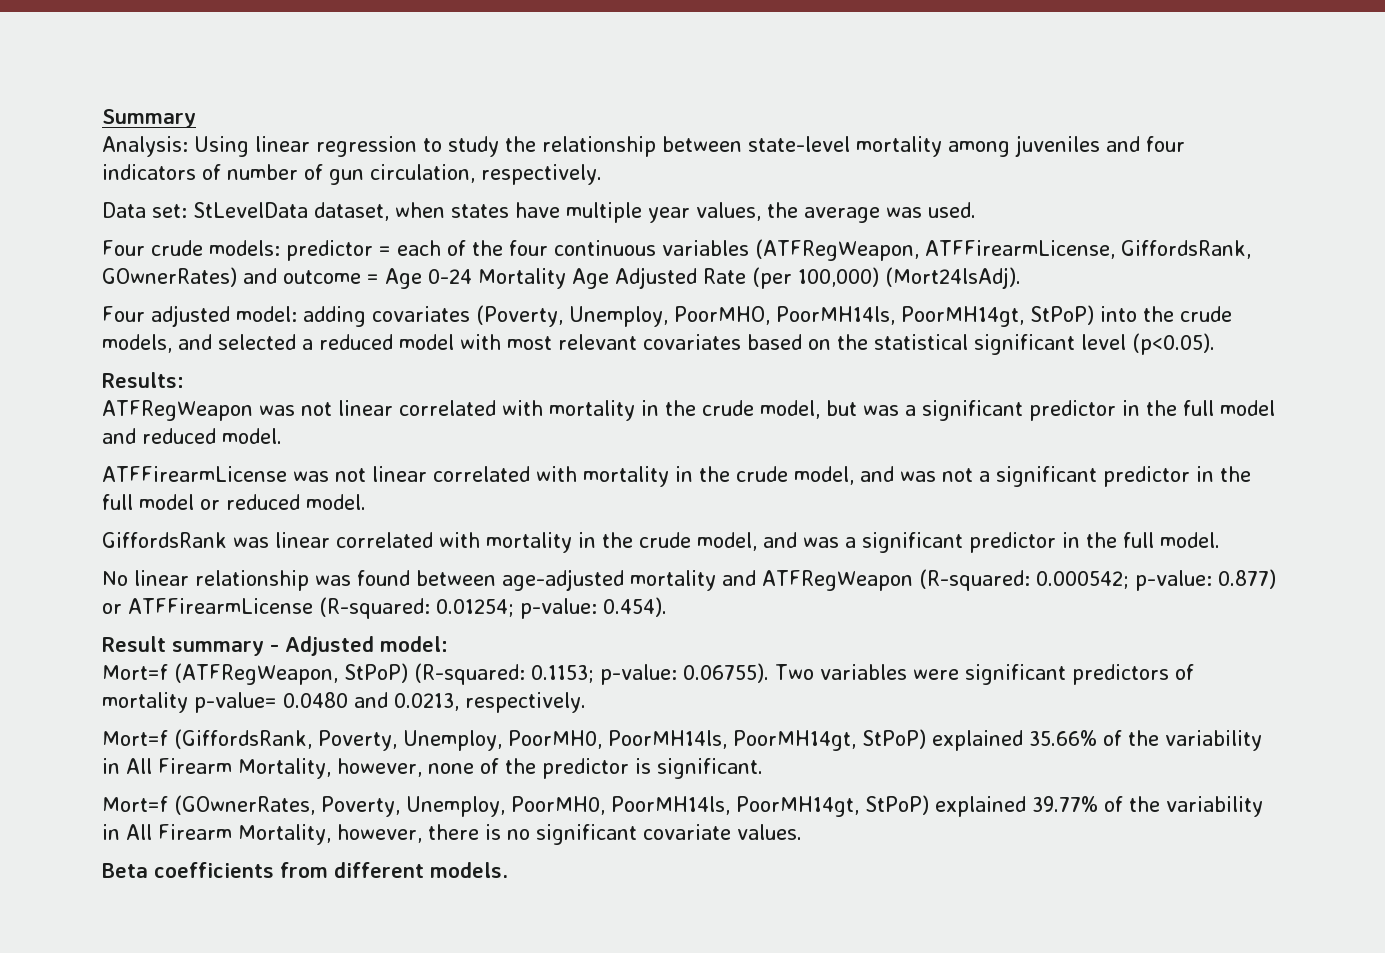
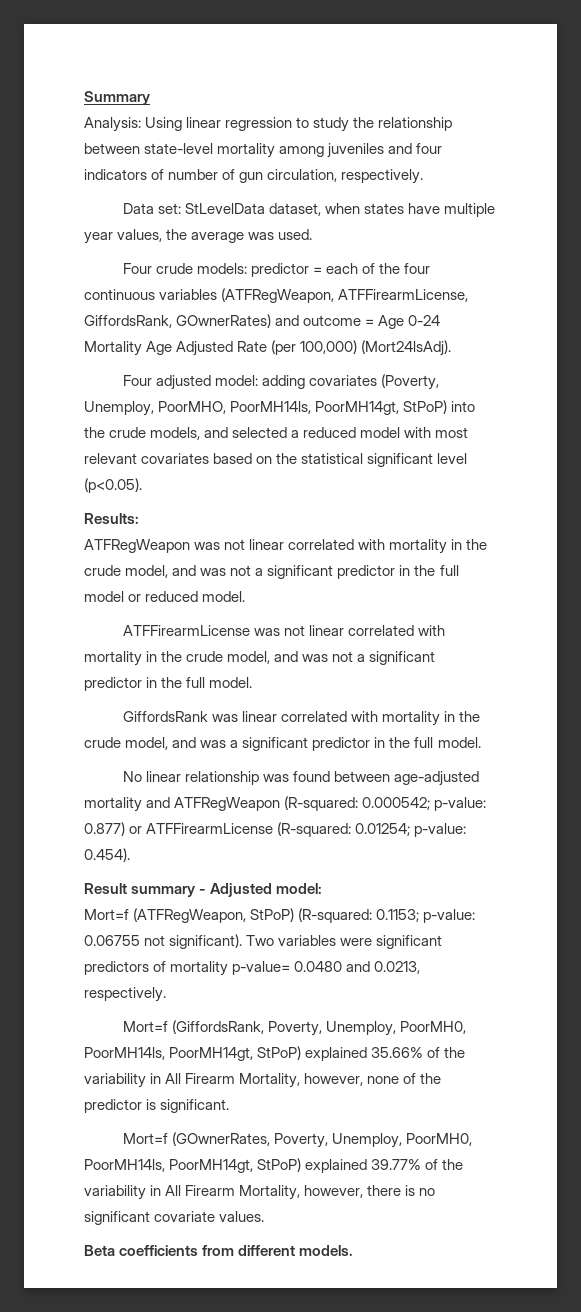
[825,400,1275,421] [102,428,136,444] but was a significant predictor in the full model and -> [172,565,459,579] [84,591,142,602] and was not a significant predictor in the full model or
[139,494,300,510] model or reduced -> (206, 682) none
[682,663,769,683] 0.06755). -> [84,934,243,949] 0.06755 not significant).

